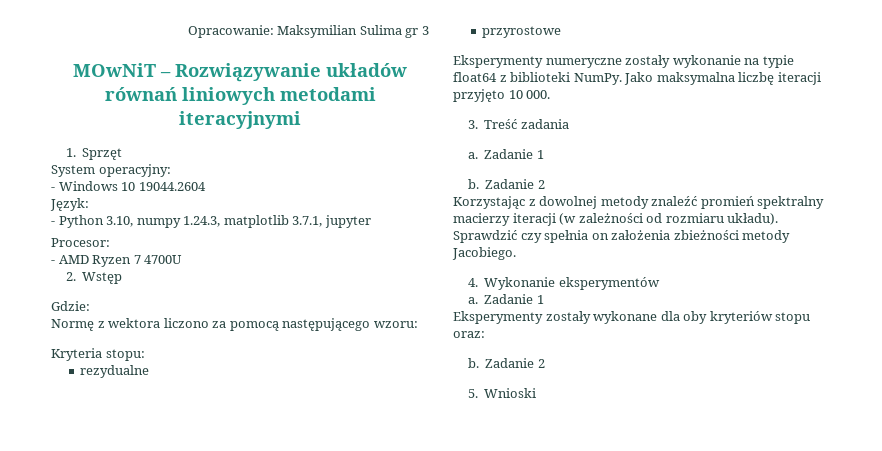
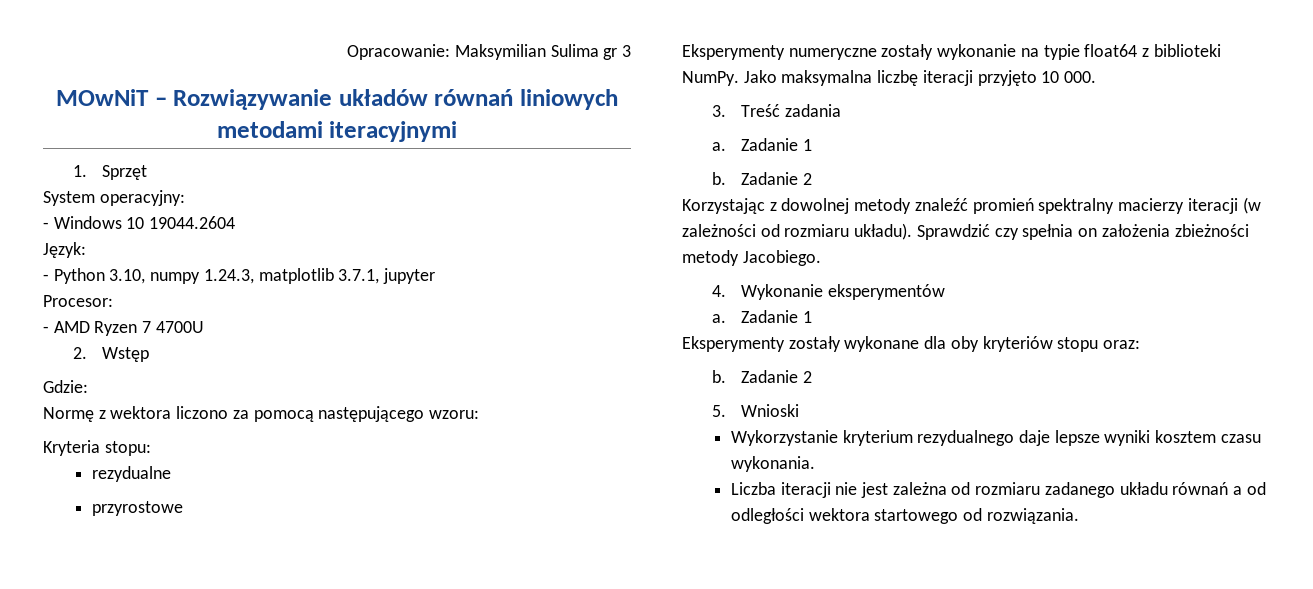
(537, 393) none -> [730,430,1261,446] [730,456,815,472] [730,482,1266,498] [730,508,1079,524] // Wykorzystanie kryterium rezydualnego daje lepsze wyniki kosztem czasu wykonania. // Liczba iteracji nie jest zależna od rozmiaru zadanego układu równań a od odległości wektora startowego od rozwiązania.

